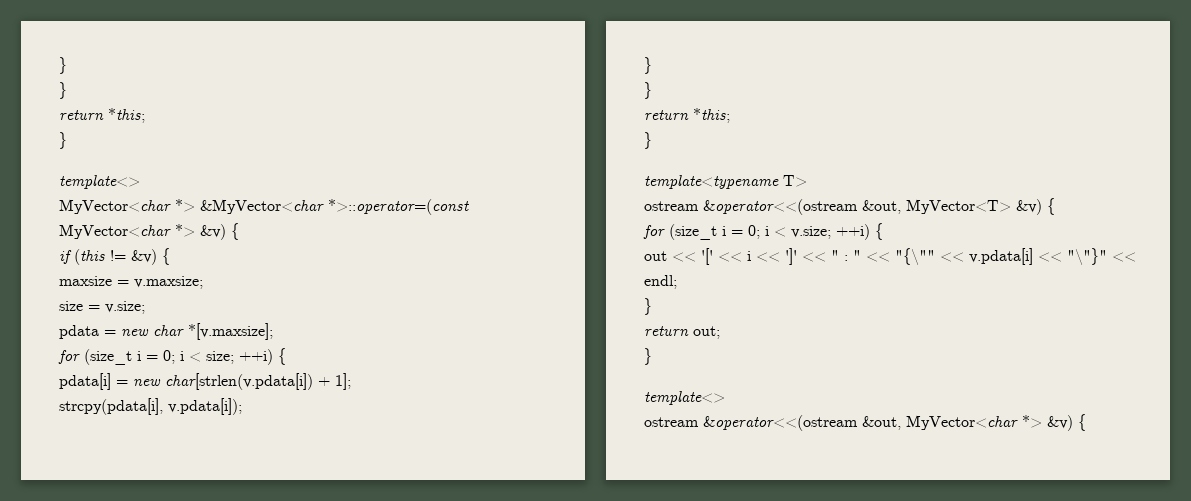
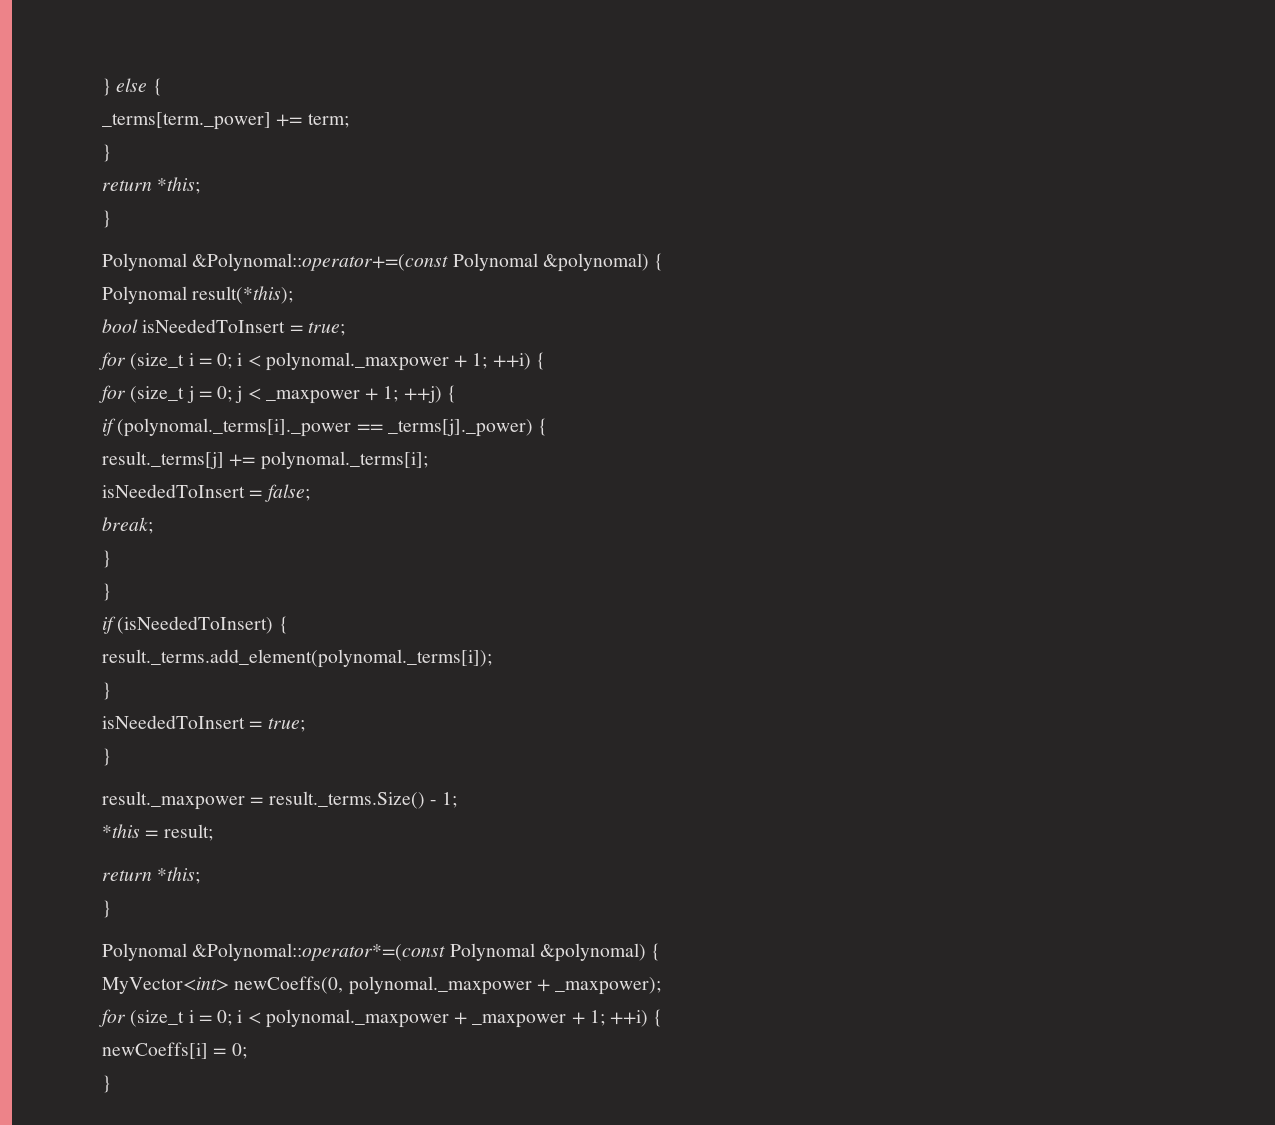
[59,57,67,74] [59,82,67,99] [59,108,145,123] [59,132,67,149] [59,175,140,189] [59,199,469,215] [59,223,239,240] [59,248,170,265] [59,276,203,289] [59,301,145,314] [59,323,273,340] [58,348,286,365] [59,373,351,390] [59,398,242,415] [644,57,652,74] [644,82,652,99] [644,108,730,123] [644,132,652,149] [644,175,807,189] [644,198,1055,215] [643,223,883,240] [644,248,1136,265] [644,275,677,289] [644,298,652,315] [644,326,720,339] [644,348,652,365] [644,391,725,405] [644,414,1086,431] } // } // return *this; // } // template<> // MyVector<char *> &MyVector<char *>::operator=(const MyVector<char *> &v) { // if (this != &v) { // maxsize = v.maxsize; // size = v.size; // pdata = new char *[v.maxsize]; // for (size_t i = 0; i < size; ++i) { // pdata[i] = new char[strlen(v.pdata[i]) + 1]; // strcpy(pdata[i], v.pdata[i]); // } // } // return *this; // } // template<typename T> // ostream &operator<<(ostream &out, MyVector<T> &v) { // for (size_t i = 0; i < v.size; ++i) { // out << '[' << i << ']' << " : " << "{\"" << v.pdata[i] << "\"}" << endl; // } // return out; // } // template<> // ostream &operator<<(ostream &out, MyVector<char *> &v) { -> [102,78,162,96] [102,112,349,130] [102,144,111,162] [102,177,201,194] [102,210,111,228] [102,253,664,272] [102,286,294,304] [102,319,345,336] [99,352,545,371] [99,385,456,404] [102,418,548,437] [102,451,428,470] [102,484,310,502] [102,517,153,534] [102,550,111,568] [102,583,111,601] [102,616,288,634] [102,649,492,668] [102,682,111,700] [102,715,305,732] [102,748,111,766] [102,791,458,810] [102,824,213,841] [102,867,201,884] [102,900,111,918] [102,943,661,962] [102,976,662,995] [99,1009,663,1028] [102,1042,247,1059] [102,1075,111,1093] } else { // _terms[term._power] += term; // } // return *this; // } // Polynomal &Polynomal::operator+=(const Polynomal &polynomal) { // Polynomal result(*this); // bool isNeededToInsert = true; // for (size_t i = 0; i < polynomal._maxpower + 1; ++i) { // for (size_t j = 0; j < _maxpower + 1; ++j) { // if (polynomal._terms[i]._power == _terms[j]._power) { // result._terms[j] += polynomal._terms[i]; // isNeededToInsert = false; // break; // } // } // if (isNeededToInsert) { // result._terms.add_element(polynomal._terms[i]); // } // isNeededToInsert = true; // } // result._maxpower = result._terms.Size() - 1; // *this = result; // return *this; // } // Polynomal &Polynomal::operator*=(const Polynomal &polynomal) { // MyVector<int> newCoeffs(0, polynomal._maxpower + _maxpower); // for (size_t i = 0; i < polynomal._maxpower + _maxpower + 1; ++i) { // newCoeffs[i] = 0; // }

